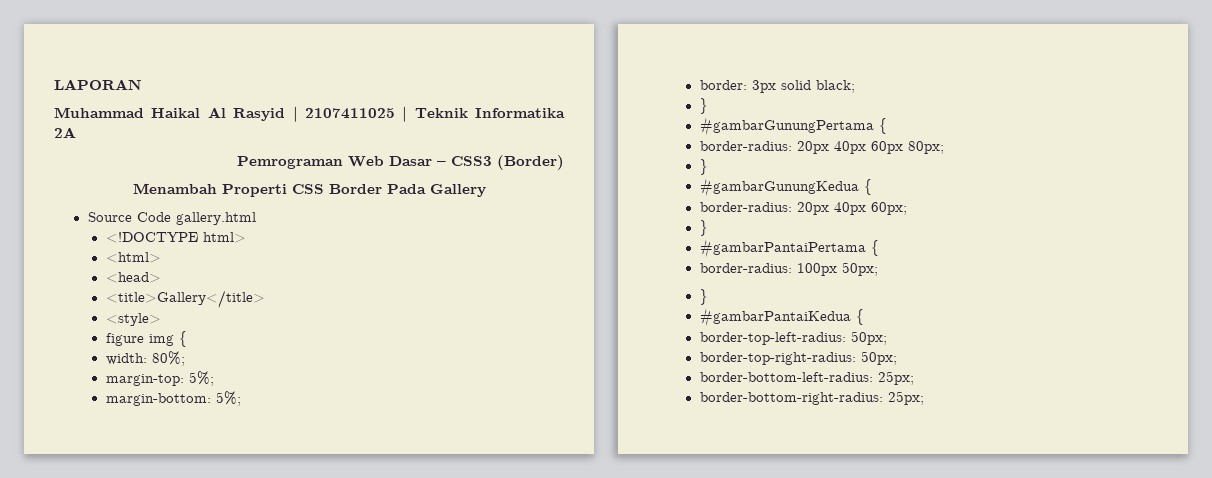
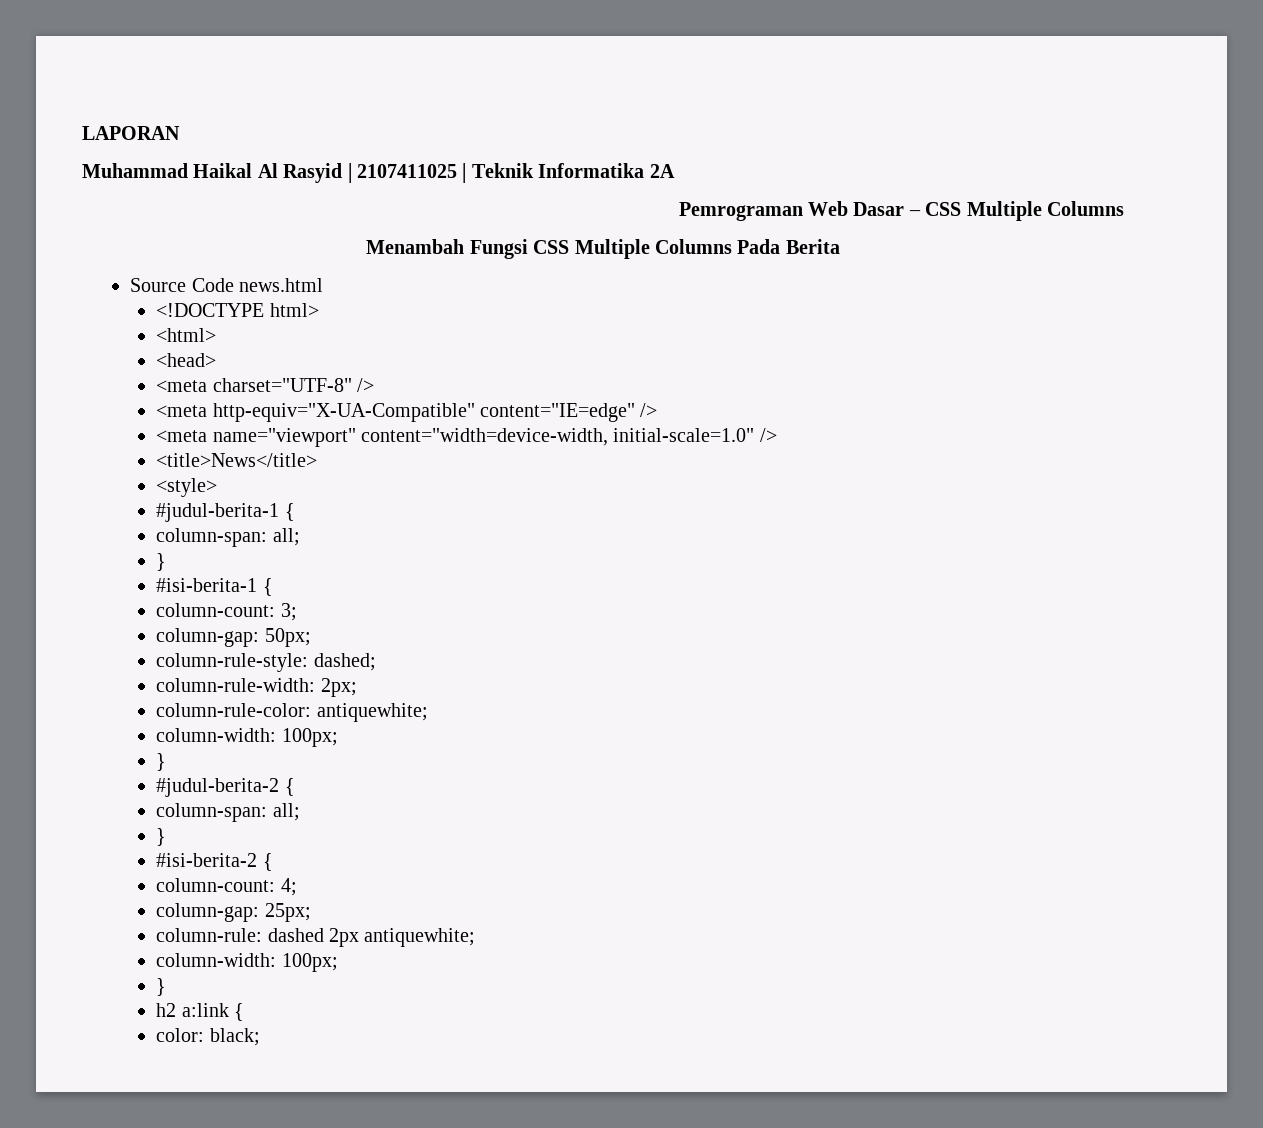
[451,155,564,170] [132,183,486,197] CSS3 (Border) // Menambah Properti CSS Border Pada Gallery -> [925,201,1124,221] [366,239,840,259] CSS Multiple Columns // Menambah Fungsi CSS Multiple Columns Pada Berita
[175,212,256,225] gallery.html -> [238,278,323,292] news.html
[105,290,265,308] <title>Gallery</title> -> [156,378,374,392] [156,403,658,422] [156,428,777,447] [156,453,318,467] <meta charset="UTF-8" /> // <meta http-equiv="X-UA-Compatible" content="IE=edge" /> // <meta name="viewport" content="width=device-width, initial-scale=1.0" /> // <title>News</title>
[105,331,187,347] [105,351,185,366] [105,371,214,386] [105,391,241,406] [699,80,855,93] [699,98,708,114] [699,117,887,136] [699,141,944,154] [699,159,708,175] [699,178,872,197] [699,202,907,215] [699,220,708,236] [699,239,879,258] [699,262,878,276] [699,289,708,305] [699,308,864,327] [699,331,887,345] [699,351,897,365] [699,371,914,385] [699,391,924,405] figure img { // width: 80%; // margin-top: 5%; // margin-bottom: 5%; // border: 3px solid black; // } // #gambarGunungPertama { // border-radius: 20px 40px 60px 80px; // } // #gambarGunungKedua { // border-radius: 20px 40px 60px; // } // #gambarPantaiPertama { // border-radius: 100px 50px; // } // #gambarPantaiKedua { // border-top-left-radius: 50px; // border-top-right-radius: 50px; // border-bottom-left-radius: 25px; // border-bottom-right-radius: 25px; -> [156,503,295,522] [156,528,300,547] [156,553,167,571] [156,578,273,596] [156,603,297,621] [156,628,311,647] [156,653,376,672] [156,678,357,697] [156,703,428,722] [156,728,338,747] [156,753,167,771] [156,778,295,797] [156,803,300,822] [156,828,167,846] [156,853,273,871] [156,878,297,896] [156,903,311,922] [156,928,476,947] [156,953,338,972] [156,978,167,996] [156,1003,244,1021] [156,1028,260,1046] #judul-berita-1 { // column-span: all; // } // #isi-berita-1 { // column-count: 3; // column-gap: 50px; // column-rule-style: dashed; // column-rule-width: 2px; // column-rule-color: antiquewhite; // column-width: 100px; // } // #judul-berita-2 { // column-span: all; // } // #isi-berita-2 { // column-count: 4; // column-gap: 25px; // column-rule: dashed 2px antiquewhite; // column-width: 100px; // } // h2 a:link { // color: black;

